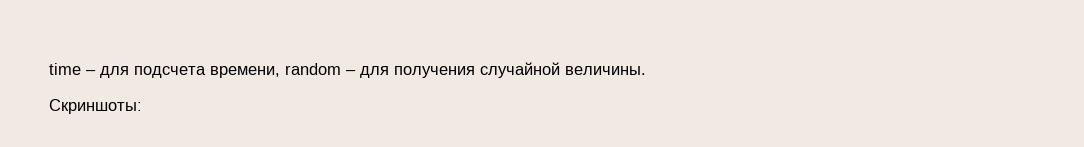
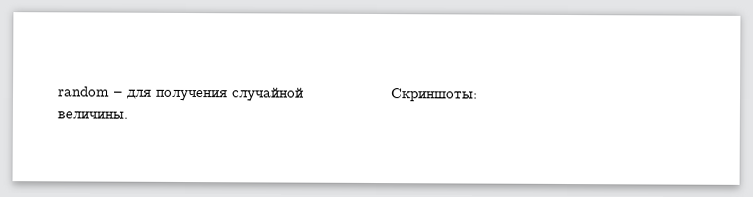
[49,63,280,78] time – для подсчета времени, -> (58, 91) none

